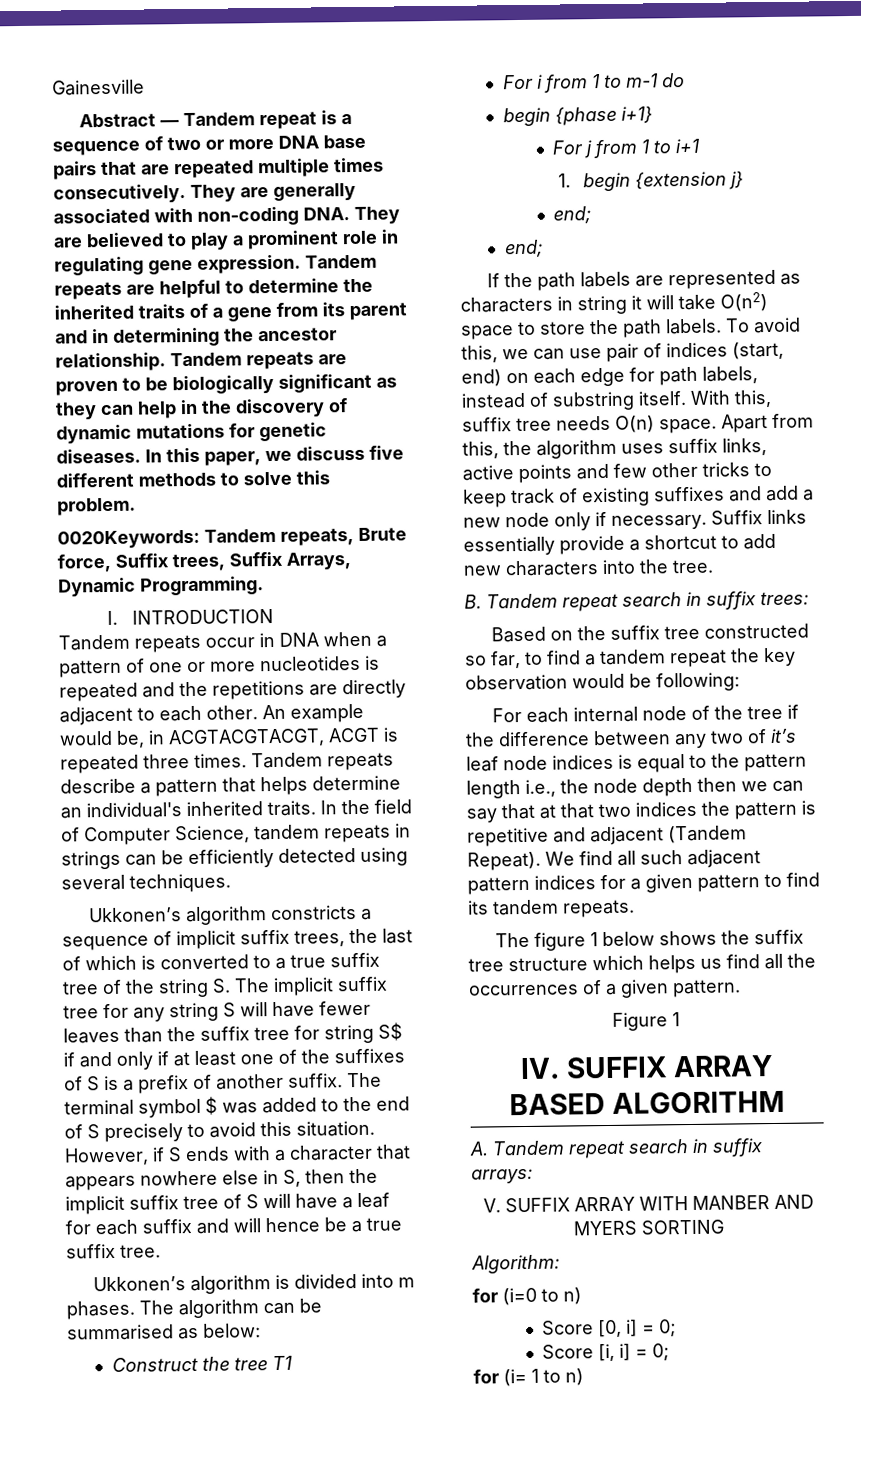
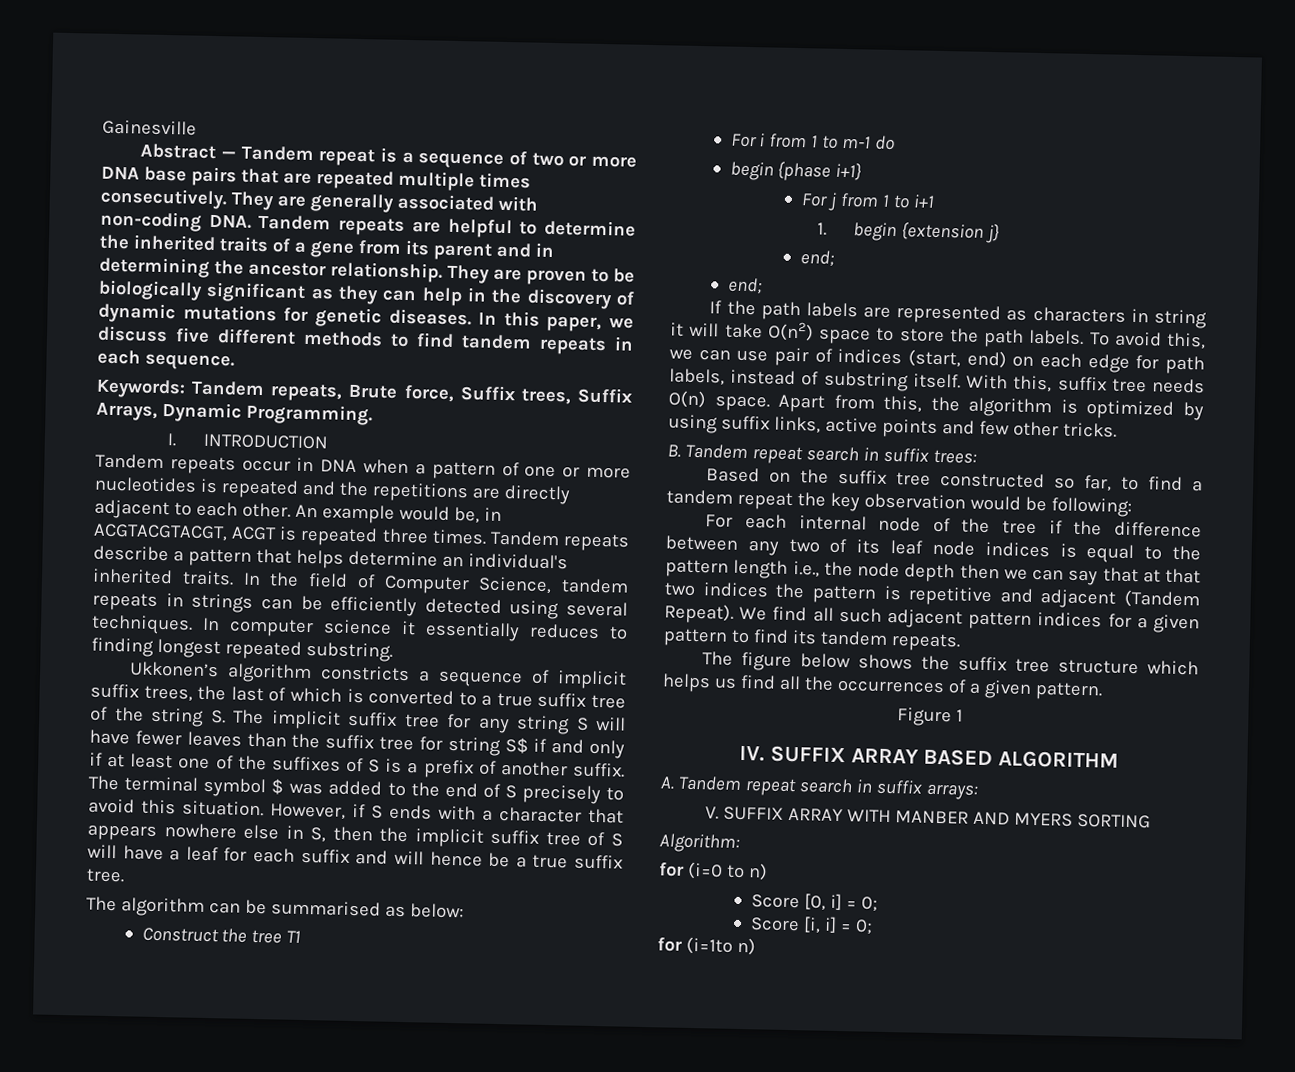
[354,206,400,224] [53,229,399,250] [54,254,301,276] They are believed to play a prominent role in regulating gene expression. -> (252, 221) none
[170,351,314,370] Tandem repeats -> [447,264,490,284] They
[243,470,330,486] [57,497,136,516] [57,529,200,549] solve this problem. // 0020Keywords: -> [416,332,634,356] [97,349,235,371] [96,378,186,399] find tandem repeats in each sequence. // Keywords:
(231, 883) none -> [202,617,628,642] [91,637,393,662] In computer science it essentially reduces to finding longest repeated substring.
[92,1273,415,1295] [66,1300,135,1320] Ukkonen’s algorithm is divided into m phases. -> (125, 875) none
[621,443,664,454] uses -> [1060,399,1204,421] [668,414,718,434] is optimized by using
[702,462,772,477] [463,485,814,508] [463,509,807,531] [463,533,776,556] [463,559,714,577] tricks to keep track of existing suffixes and add a new node only if necessary. Suffix links essentially provide a shortcut to add new characters into the tree. -> [1062,422,1117,438] tricks.
[770,728,797,744] it’s -> [856,539,881,554] its
[589,932,598,947] 1 -> (793, 661) none
[503,1368,561,1387] (i= 1 to -> [685,936,733,955] (i=1to

